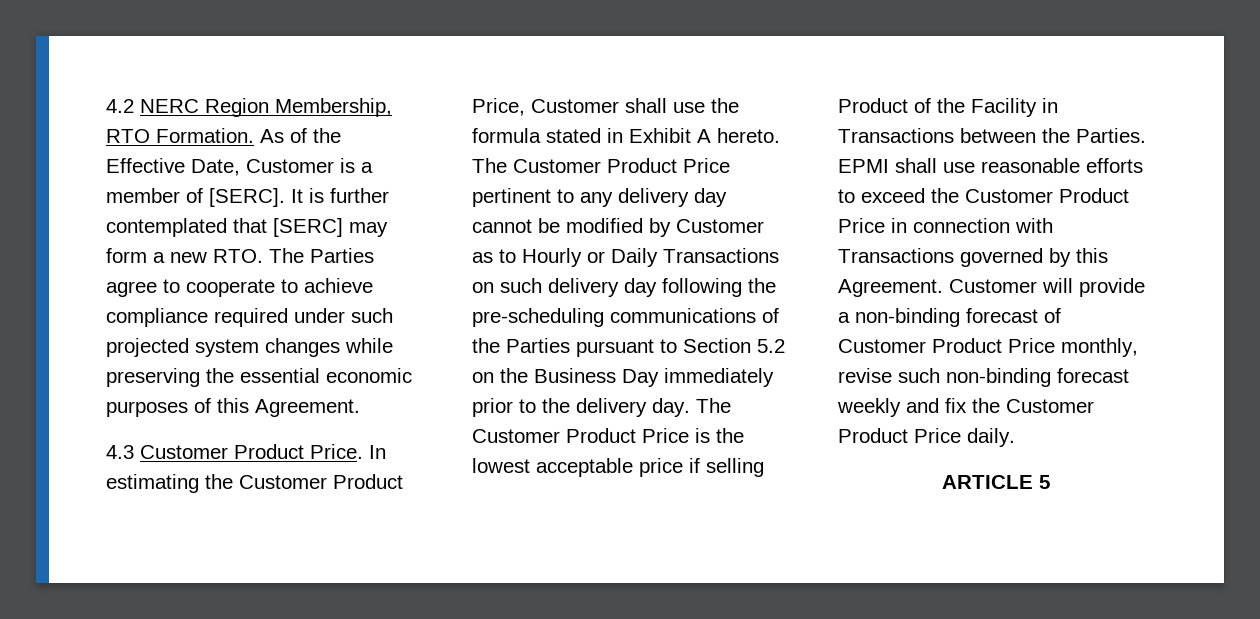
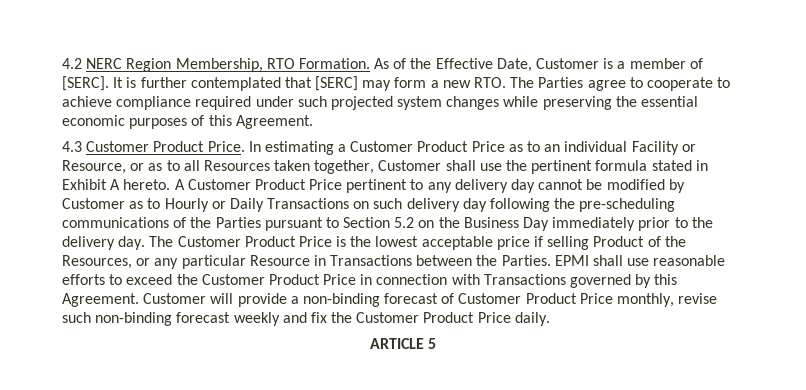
[205,474,403,489] [472,98,525,116] the Customer Product Price, -> [338,141,696,155] [62,160,375,174] a Customer Product Price as to an individual Facility or Resource, or as to all Resources taken together,
(739, 105) none -> [531,160,593,174] pertinent
[472,158,507,173] The -> [174,179,185,190] A
[971,98,1037,117] Facility -> [62,255,310,269] Resources, or any particular Resource

